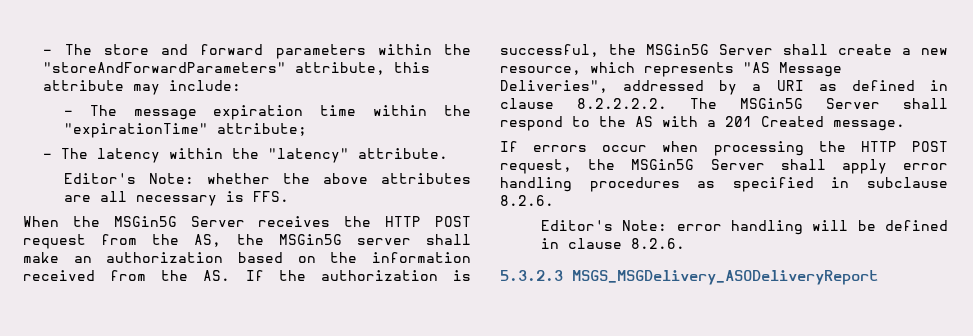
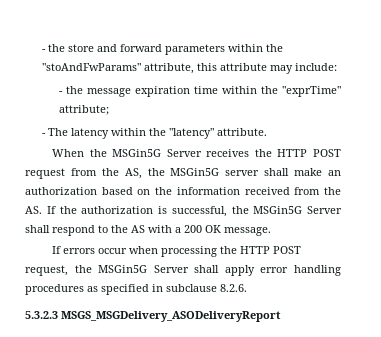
[43,44,92,55] - The -> [41,44,65,52] - the
[43,62,287,73] "storeAndForwardParameters" -> [41,63,141,71] "stoAndFwParams"
[89,105,117,116] The -> [65,86,83,94] the
[63,123,208,138] "expirationTime" -> [282,86,341,97] "exprTime"
[63,173,471,184] [63,191,289,206] // Editor's Note: whether the above attributes are all necessary is FFS. -> (267, 132) none
[838,44,948,55] [500,62,842,77] [500,80,949,95] [500,98,948,109] create a new resource, which represents "AS Message Deliveries", addressed by a URI as defined in clause 8.2.2.2.2. The MSGin5G Server shall -> (50, 229) none
[725,116,824,127] 201 Created -> [184,225,221,233] 200 OK
[540,220,948,235] [540,238,685,249] // Editor's Note: error handling will be defined in clause 8.2.6. -> (247, 288) none

